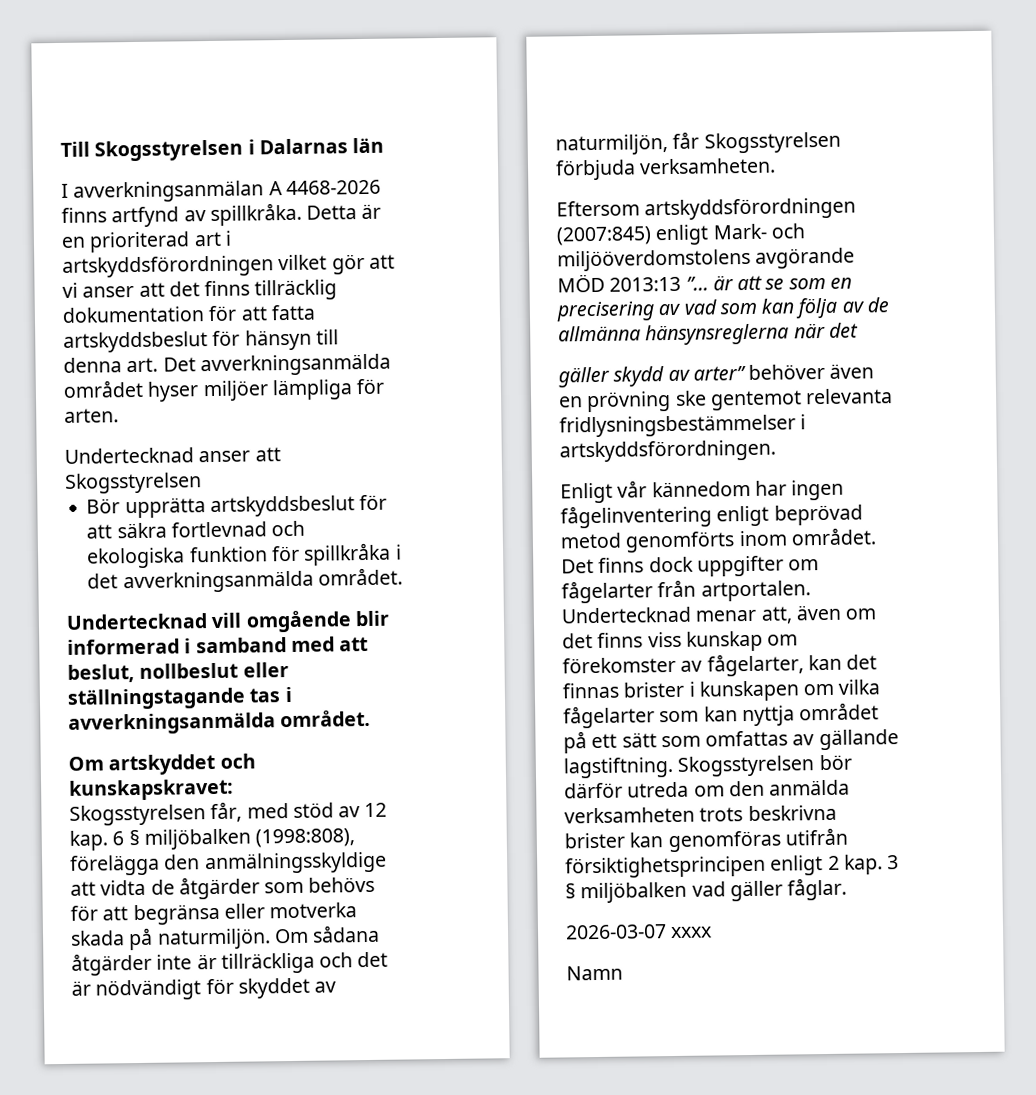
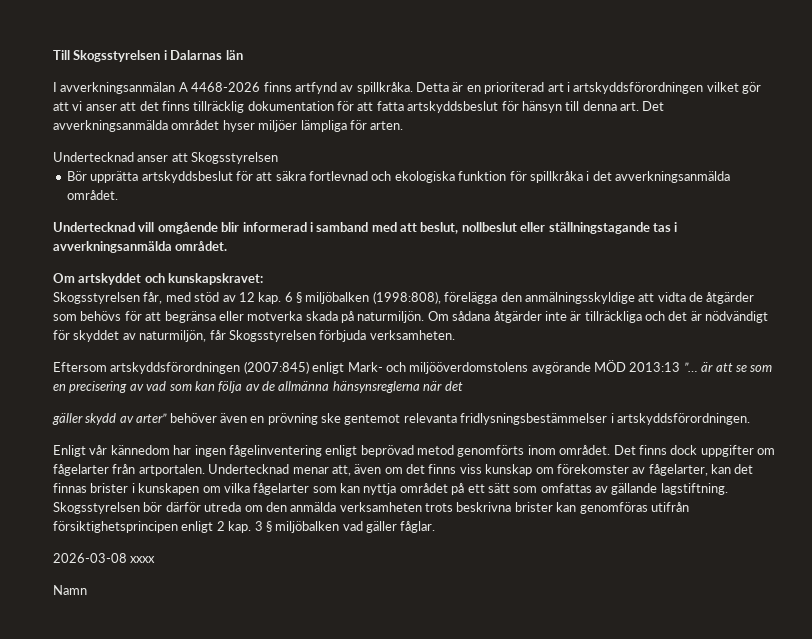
[565,924,667,940] 2026-03-07 -> [53,553,127,563] 2026-03-08

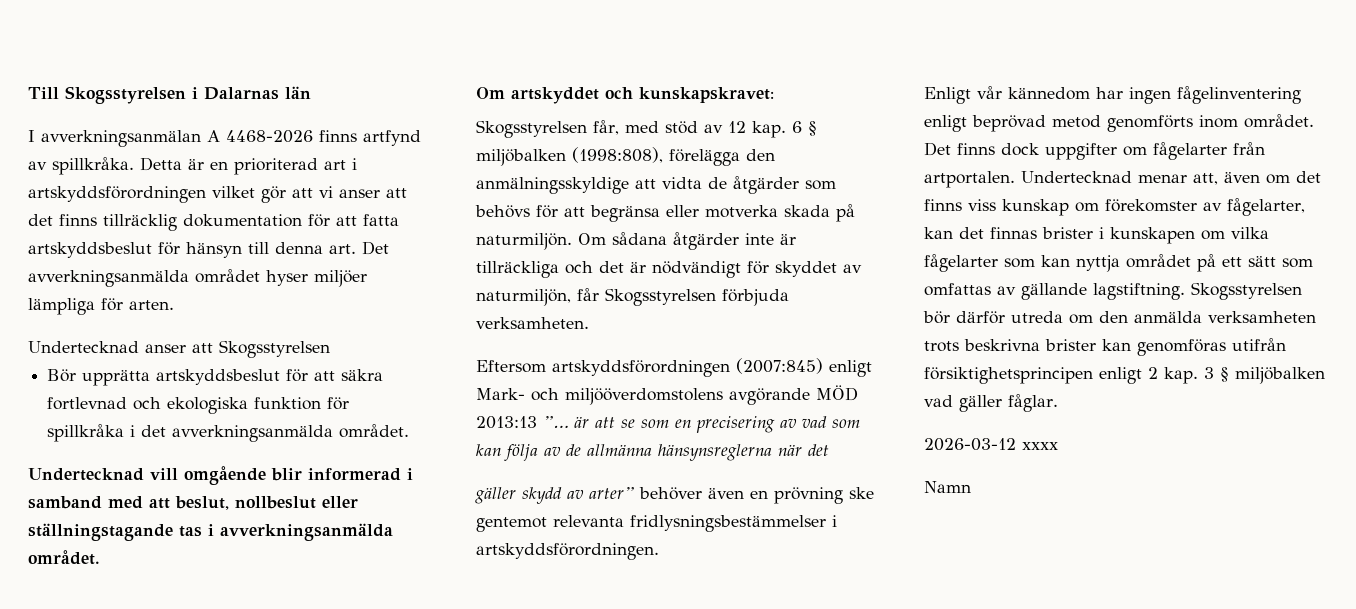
[53,553,127,563] 2026-03-08 -> [924,438,1016,451] 2026-03-12

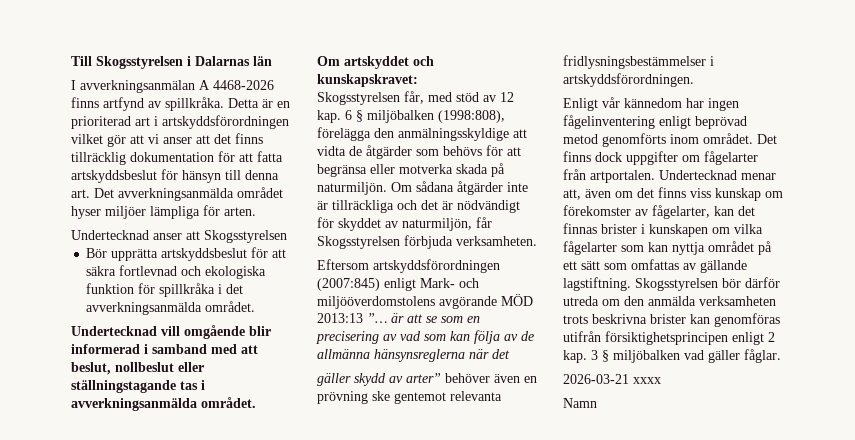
[924,438,1016,451] 2026-03-12 -> [563,374,629,384] 2026-03-21

